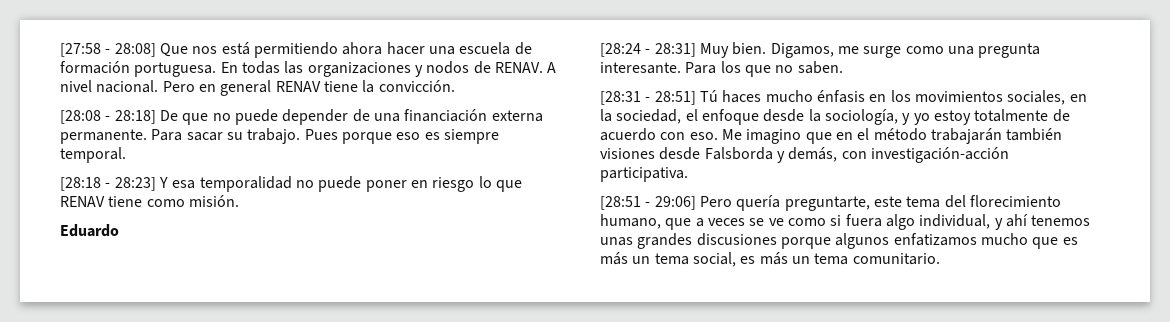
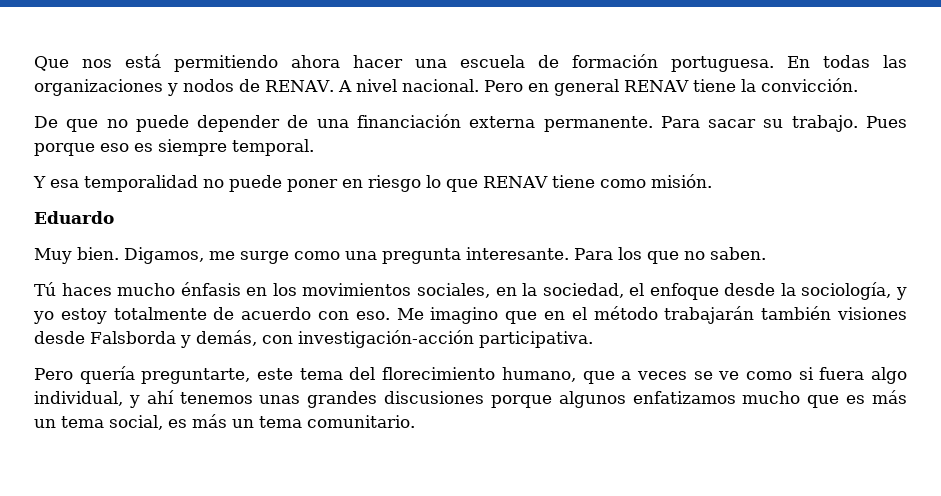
[60,43,156,57] [27:58 - 28:08] -> (34, 63) none
[60,110,156,124] [28:08 - 28:18] -> (858, 85) none
[60,177,156,191] [28:18 - 28:23] -> (314, 147) none
[600,43,696,57] [28:24 - 28:31] -> (114, 217) none
[600,91,696,105] [28:31 - 28:51] -> (766, 253) none
[600,196,696,210] [28:51 - 29:06] -> (593, 339) none

